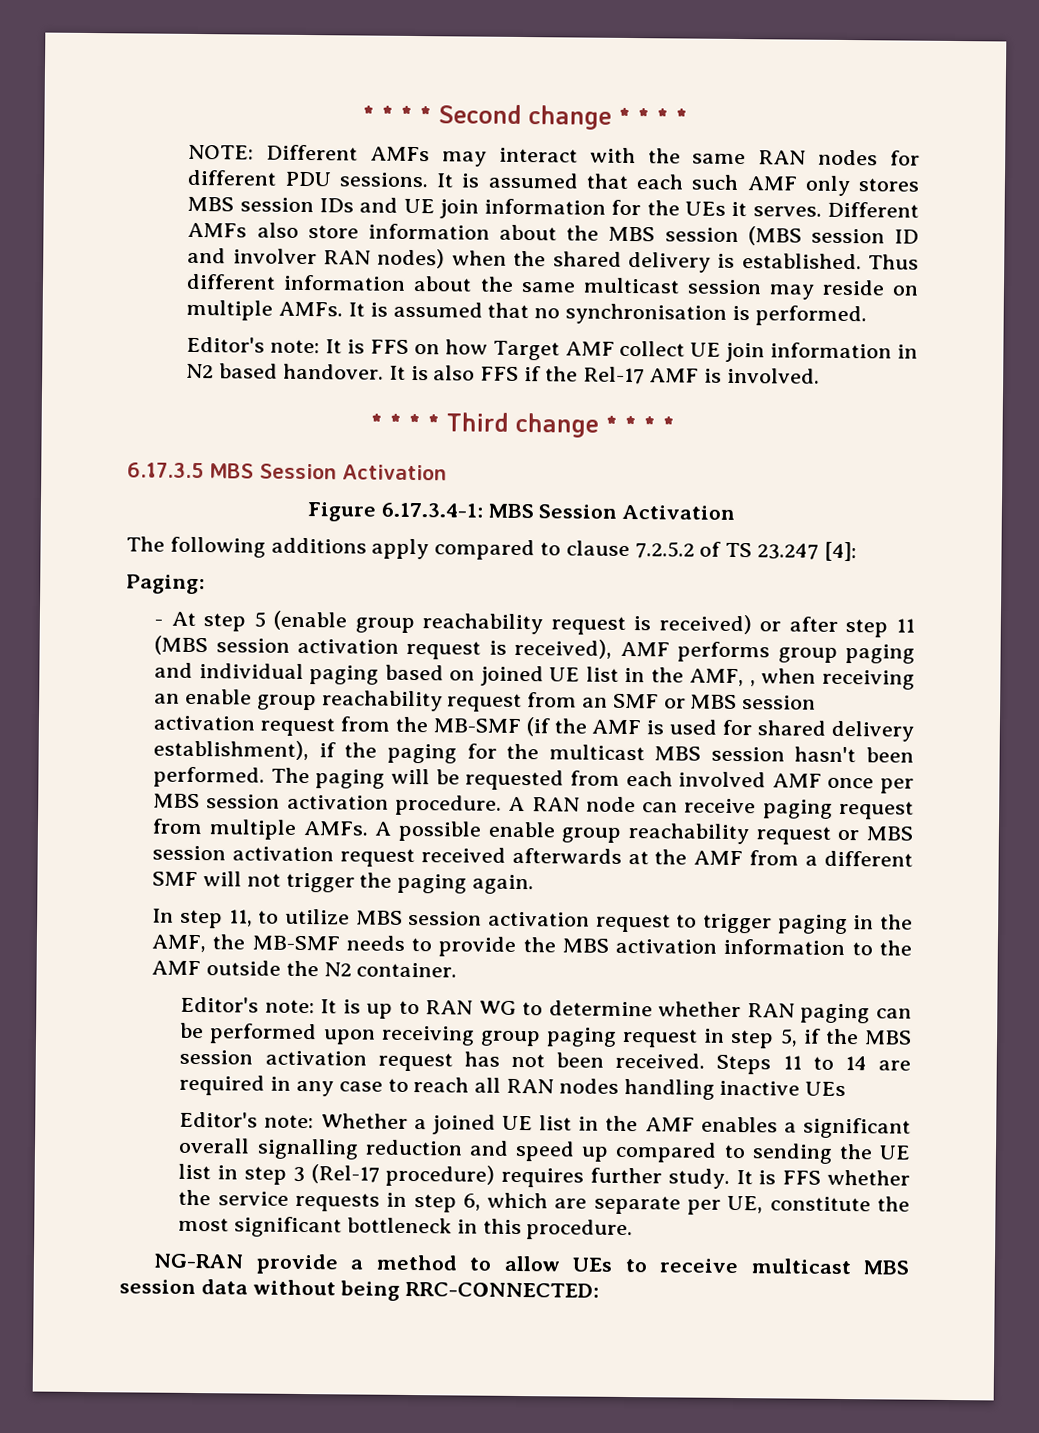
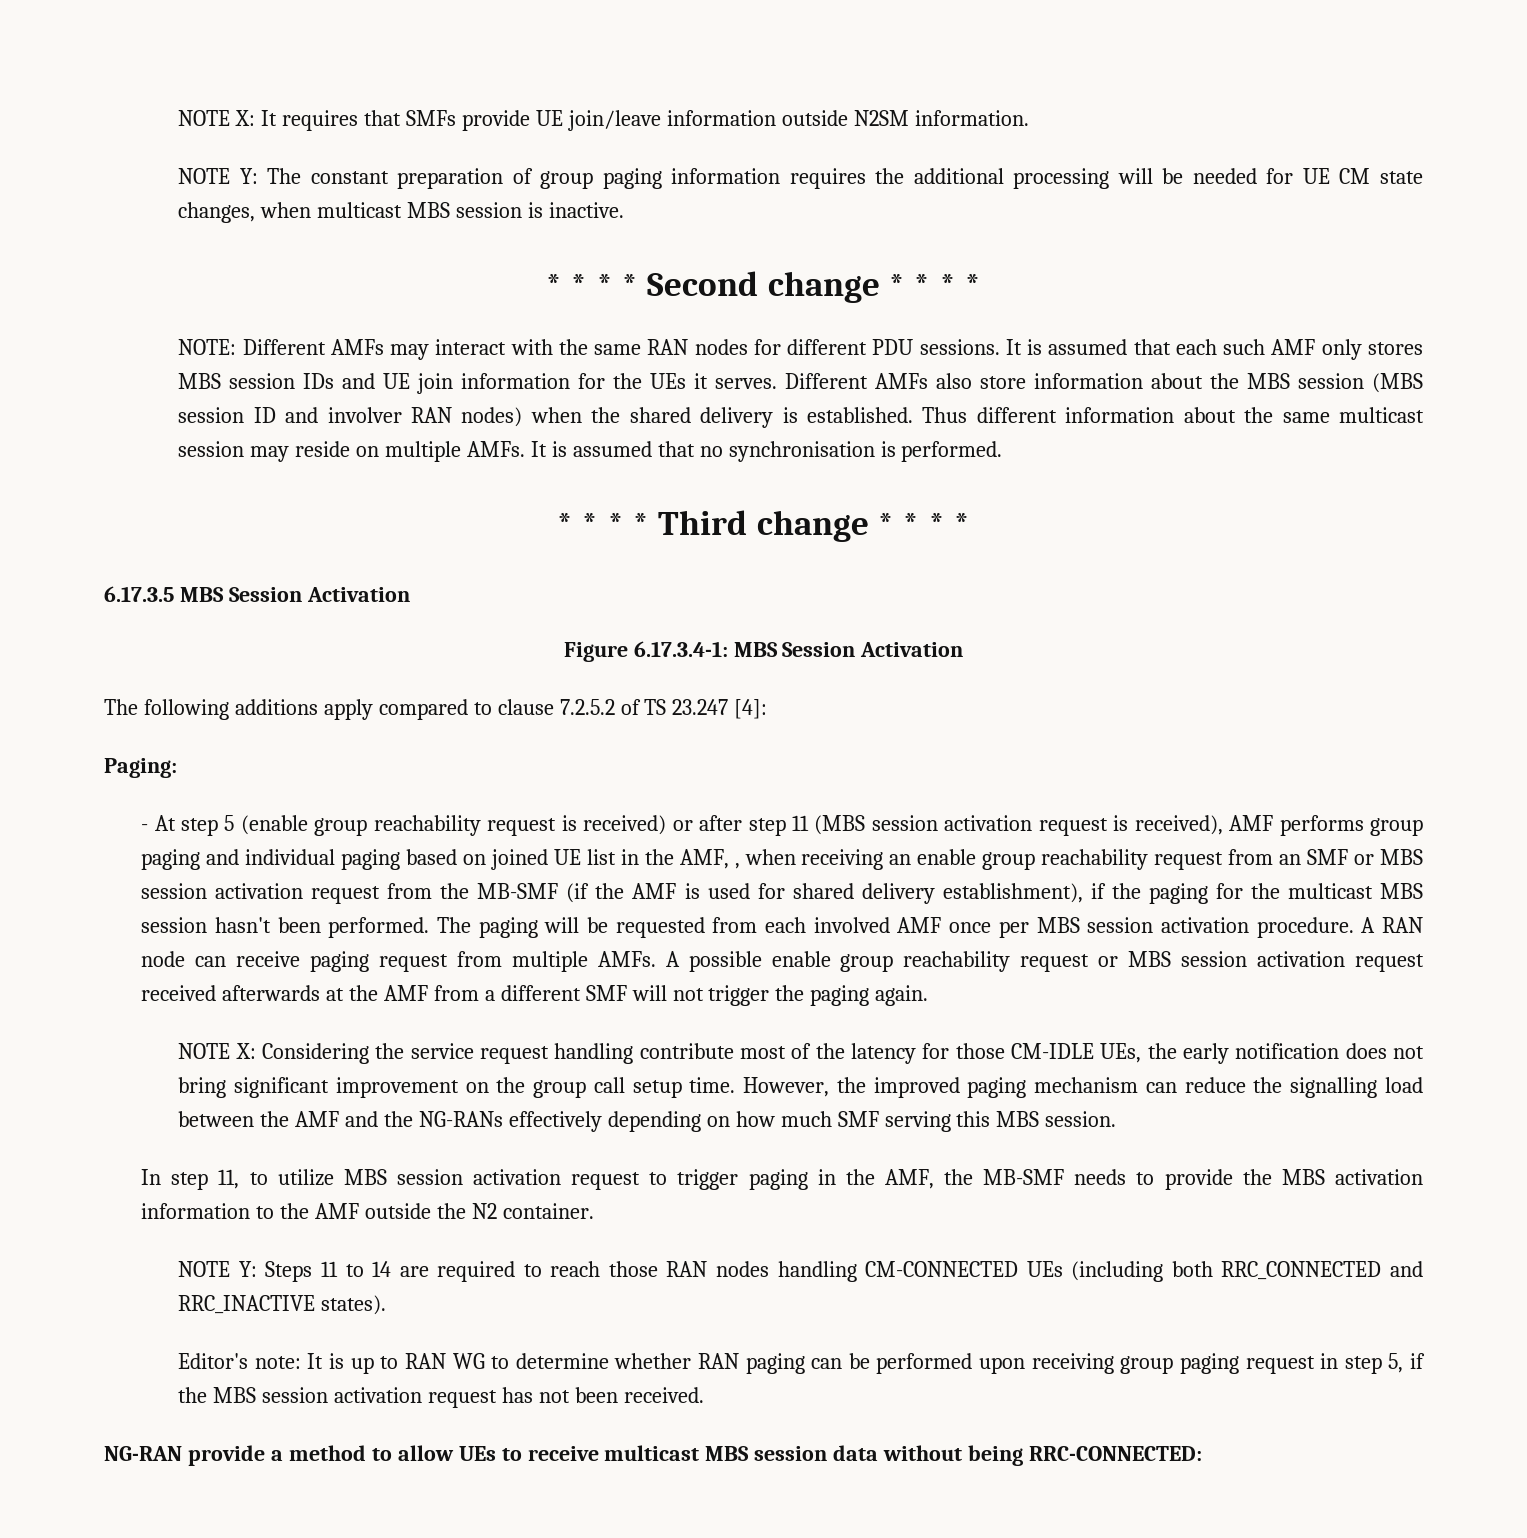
(362, 114) none -> [178,110,1029,131] [178,168,1423,189] [178,202,624,223] NOTE X: It requires that SMFs provide UE join/leave information outside N2SM information. // NOTE Y: The constant preparation of group paging information requires the additional processing will be needed for UE CM state changes, when multicast MBS session is inactive. //
[186,336,919,363] [186,363,820,385] // Editor's note: It is FFS on how Target AMF collect UE join information in N2 based handover. It is also FFS if the Rel-17 AMF is involved. -> (1003, 451) none
(535, 884) none -> [178,1043,1424,1064] [178,1077,1423,1098] [178,1111,1117,1132] // NOTE X: Considering the service request handling contribute most of the latency for those CM-IDLE UEs, the early notification does not bring significant improvement on the group call setup time. However, the improved paging mechanism can reduce the signalling load between the AMF and the NG-RANs effectively depending on how much SMF serving this MBS session.
(458, 970) none -> [178,1261,1424,1282] [178,1295,387,1315] // NOTE Y: Steps 11 to 14 are required to reach those RAN nodes handling CM-CONNECTED UEs (including both RRC_CONNECTED and RRC_INACTIVE states).
[716,1054,912,1075] [179,1074,847,1100] [179,1111,911,1139] [178,1137,911,1164] [178,1163,910,1189] [178,1189,910,1215] [178,1216,634,1241] Steps 11 to 14 are required in any case to reach all RAN nodes handling inactive UEs // Editor's note: Whether a joined UE list in the AMF enables a significant overall signalling reduction and speed up compared to sending the UE list in step 3 (Rel-17 procedure) requires further study. It is FFS whether the service requests in step 6, which are separate per UE, constitute the most significant bottleneck in this procedure. -> (704, 1395) none

